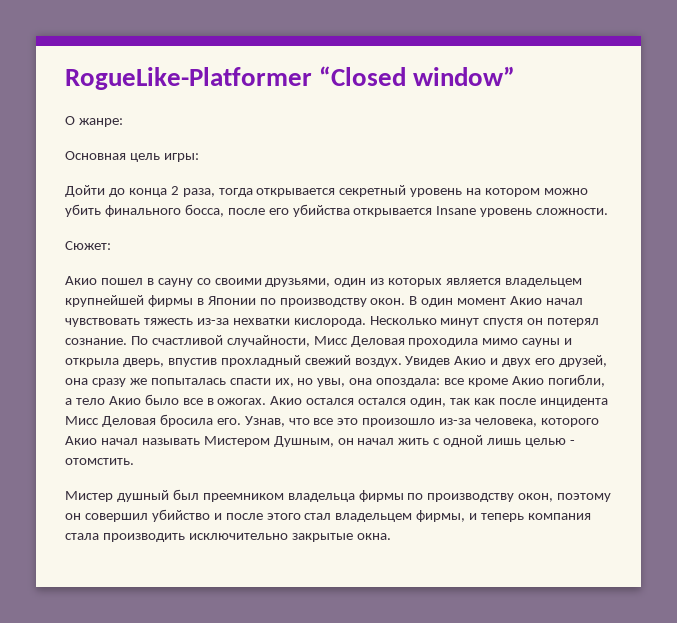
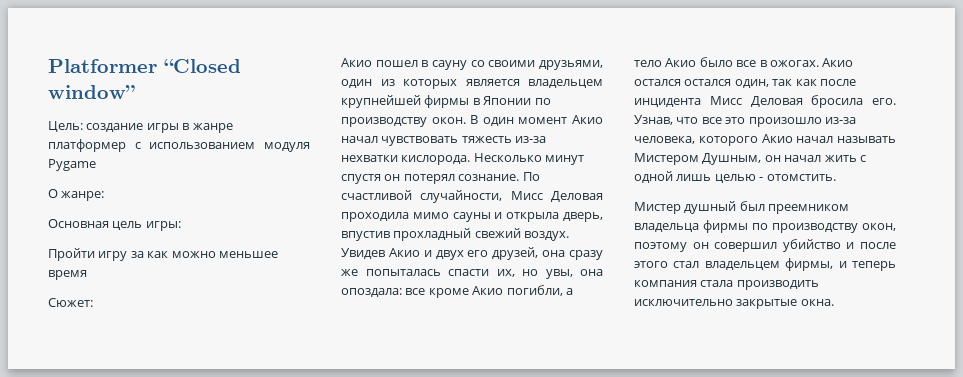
[65,67,312,90] RogueLike-Platformer -> [48,59,157,73] Platformer
(516, 76) none -> [48,121,233,133] [48,139,310,152] [48,159,96,171] // Цель: создание игры в жанре платформер с использованием модуля Pygame
[65,185,589,197] [65,204,609,217] Дойти до конца 2 раза, тогда открывается секретный уровень на котором можно убить финального босса, после его убийства открывается Insane уровень сложности. -> [48,248,278,261] [48,270,87,280] Пройти игру за как можно меньшее время

